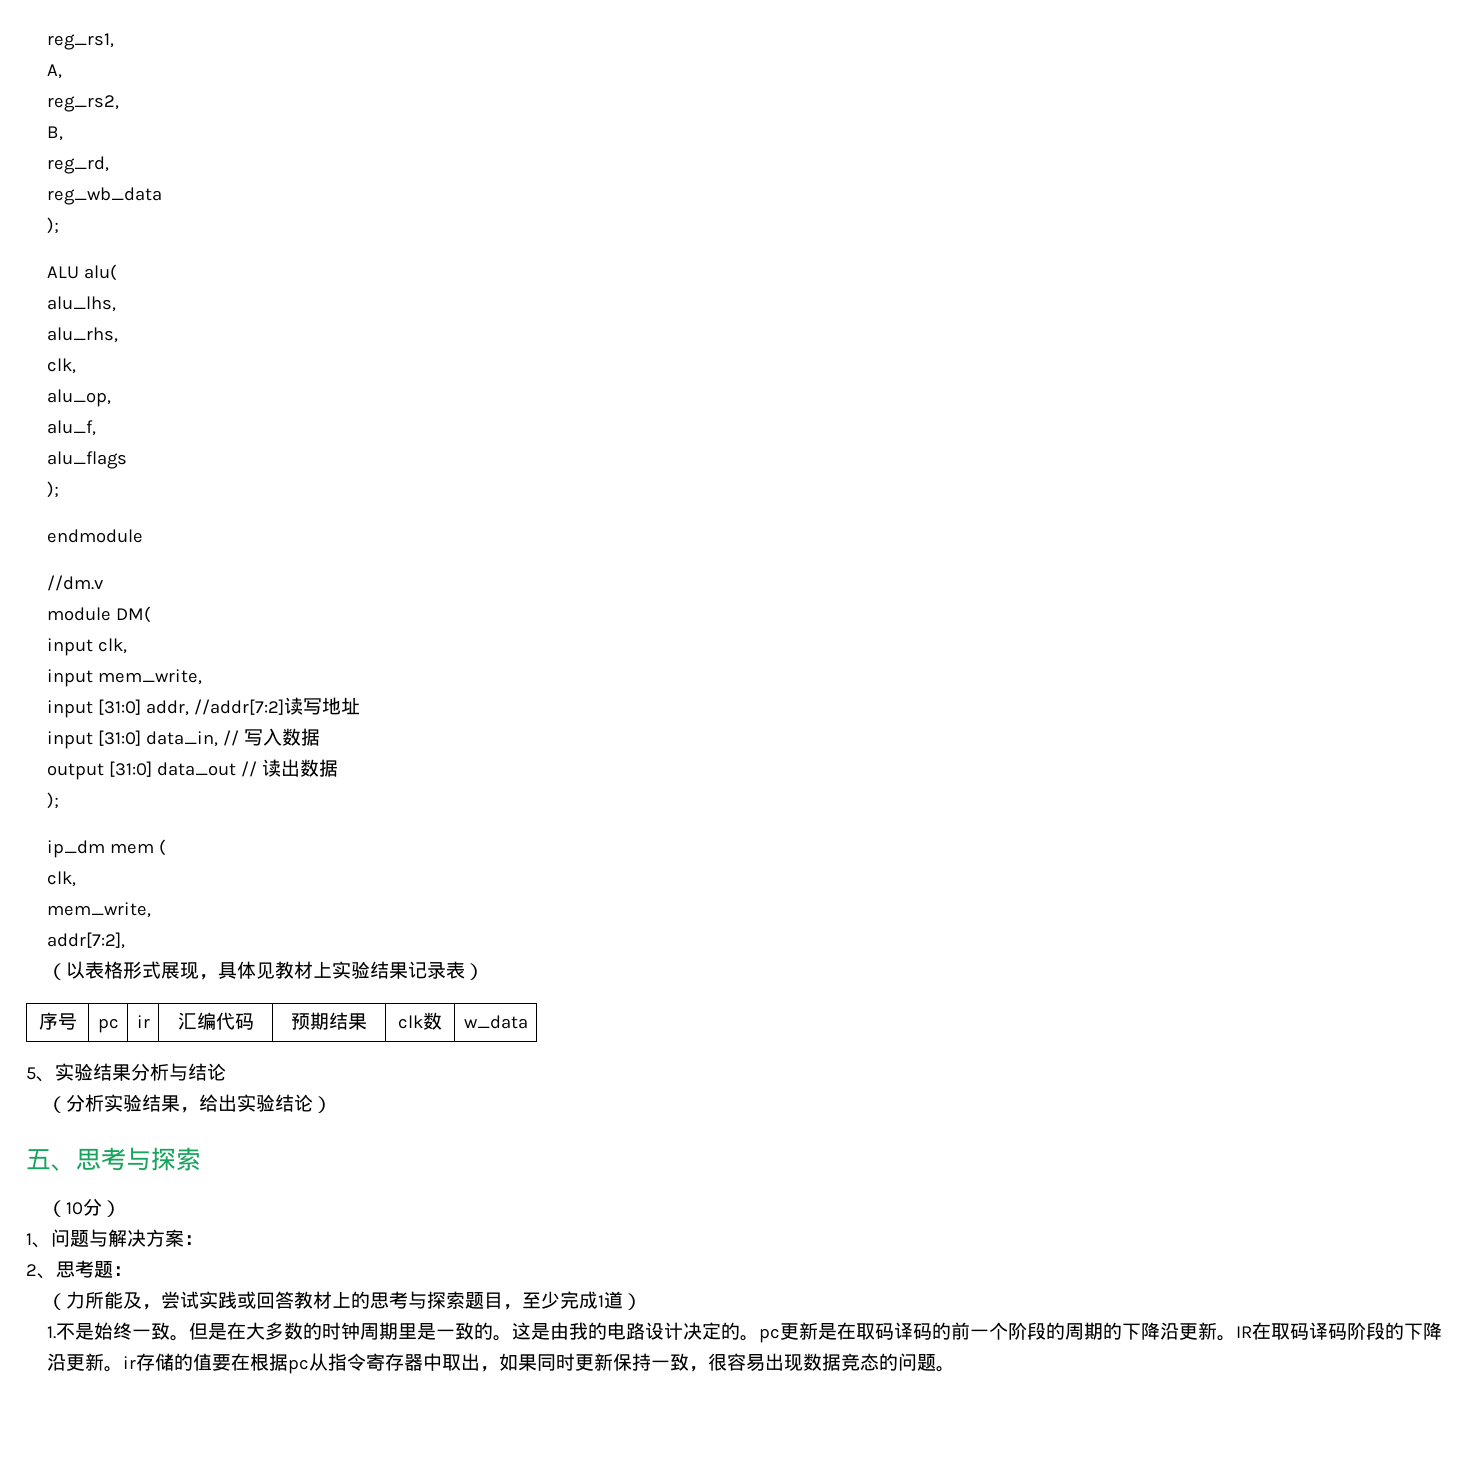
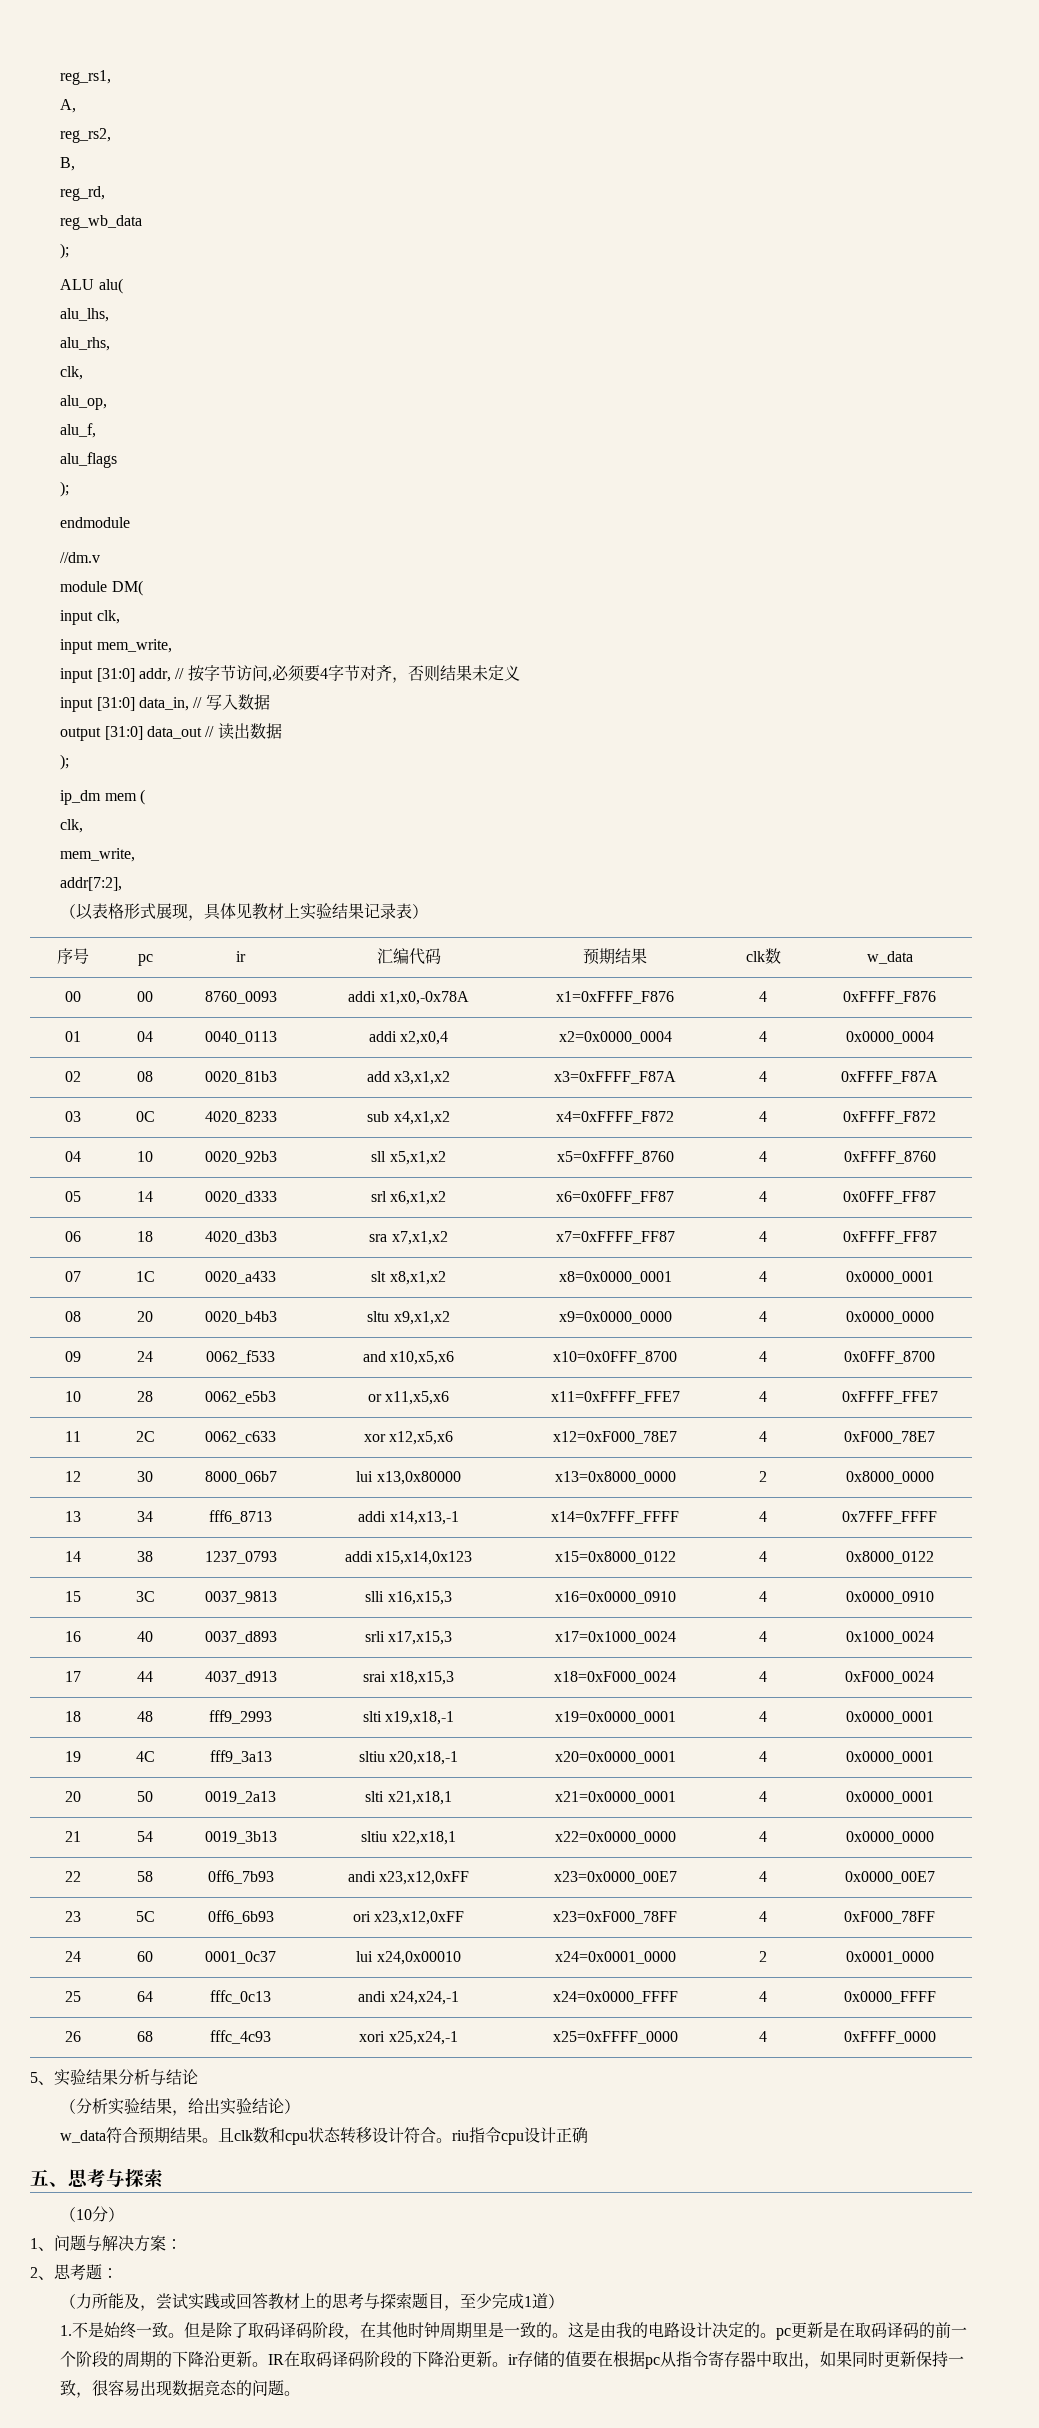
[194,697,361,715] //addr[7:2]读写地址 -> [175,664,520,683] // 按字节访问,必须要4字节对齐，否则结果未定义
(528, 1022) none -> [64,991,81,1002] [137,991,153,1002] [204,991,277,1004] [348,991,469,1005] [556,991,674,1004] [759,991,767,1002] [843,991,936,1004] [64,1031,81,1042] [137,1031,153,1042] [204,1031,277,1044] [368,1031,449,1045] [558,1031,672,1044] [759,1031,767,1042] [845,1031,934,1044] [64,1071,81,1082] [137,1071,153,1082] [204,1071,277,1084] [366,1071,451,1085] [554,1071,676,1084] [759,1071,767,1082] [841,1071,938,1084] [64,1111,81,1122] [135,1111,155,1122] [204,1111,277,1124] [367,1111,450,1125] [556,1111,674,1124] [759,1111,767,1122] [843,1111,936,1124] [64,1151,81,1162] [137,1151,153,1162] [204,1151,277,1164] [371,1151,446,1165] [556,1151,674,1164] [759,1151,767,1162] [843,1151,936,1164] [64,1191,81,1202] [137,1191,153,1202] [204,1191,277,1204] [370,1191,447,1205] [556,1191,674,1204] [759,1191,767,1202] [843,1191,936,1204] [64,1231,81,1242] [137,1231,153,1242] [204,1231,277,1244] [369,1231,448,1245] [555,1231,675,1244] [759,1231,767,1242] [842,1231,937,1244] [64,1271,81,1282] [135,1271,155,1282] [205,1271,276,1284] [371,1271,446,1285] [558,1271,672,1284] [759,1271,767,1282] [845,1271,934,1284] [64,1311,81,1322] [137,1311,153,1322] [204,1311,277,1324] [367,1311,450,1325] [558,1311,672,1324] [759,1311,767,1322] [845,1311,934,1324] [64,1351,81,1362] [137,1351,153,1362] [206,1350,275,1364] [362,1351,455,1365] [553,1351,677,1364] [759,1351,767,1362] [844,1351,935,1364] [64,1391,81,1402] [137,1391,153,1402] [205,1391,276,1404] [367,1391,450,1405] [550,1391,680,1404] [759,1391,767,1402] [841,1391,938,1404] [64,1431,81,1442] [135,1431,155,1442] [205,1431,276,1444] [363,1431,454,1445] [553,1431,677,1444] [759,1431,767,1442] [844,1431,935,1444] [64,1471,81,1482] [137,1471,153,1482] [204,1471,277,1484] [356,1471,461,1485] [554,1471,676,1484] [759,1471,767,1482] [845,1471,934,1484] [64,1511,81,1522] [137,1511,153,1522] [209,1510,272,1524] [358,1511,459,1525] [551,1511,679,1524] [759,1511,767,1522] [842,1511,937,1524] [64,1551,81,1562] [137,1551,153,1562] [204,1551,277,1564] [344,1551,473,1565] [554,1551,676,1564] [759,1551,767,1562] [845,1551,934,1564] [64,1591,81,1602] [135,1591,155,1602] [204,1591,277,1604] [365,1591,452,1605] [554,1591,676,1604] [759,1591,767,1602] [845,1591,934,1604] [64,1631,81,1642] [137,1631,153,1642] [204,1631,277,1644] [364,1631,453,1645] [554,1631,676,1644] [759,1631,767,1642] [845,1631,934,1644] [64,1671,81,1682] [137,1671,153,1682] [204,1671,277,1684] [363,1671,454,1685] [554,1671,676,1684] [759,1671,767,1682] [845,1671,934,1684] [64,1711,81,1722] [137,1711,153,1722] [209,1710,272,1724] [362,1711,455,1725] [554,1711,676,1724] [759,1711,767,1722] [845,1711,934,1724] [64,1751,81,1762] [135,1751,155,1762] [209,1750,272,1764] [358,1751,459,1765] [554,1751,676,1764] [759,1751,767,1762] [845,1751,934,1764] [64,1791,81,1802] [137,1791,153,1802] [205,1791,276,1804] [365,1791,452,1805] [554,1791,676,1804] [759,1791,767,1802] [845,1791,934,1804] [64,1831,81,1842] [137,1831,153,1842] [204,1831,277,1844] [361,1831,456,1845] [554,1831,676,1844] [759,1831,767,1842] [845,1831,934,1844] [64,1871,81,1882] [137,1871,153,1882] [207,1870,274,1884] [347,1871,470,1885] [553,1871,677,1884] [759,1871,767,1882] [844,1871,935,1884] [64,1911,81,1922] [135,1911,155,1922] [207,1910,274,1924] [352,1911,465,1925] [553,1911,677,1924] [759,1911,767,1922] [844,1911,935,1924] [64,1951,81,1962] [137,1951,153,1962] [205,1951,276,1964] [356,1951,461,1965] [554,1951,676,1964] [759,1951,767,1962] [845,1951,934,1964] [64,1991,81,2002] [137,1991,153,2002] [210,1990,271,2004] [358,1991,459,2005] [552,1991,678,2004] [759,1991,767,2002] [843,1991,936,2004] [64,2031,81,2042] [137,2031,153,2042] [210,2030,271,2044] [359,2031,458,2045] [552,2031,678,2044] [759,2031,767,2042] [843,2031,936,2044] // 00 | 00 | 8760_0093 | addi x1,x0,-0x78A | x1=0xFFFF_F876 | 4 | 0xFFFF_F876 // 01 | 04 | 0040_0113 | addi x2,x0,4 | x2=0x0000_0004 | 4 | 0x0000_0004 // 02 | 08 | 0020_81b3 | add x3,x1,x2 | x3=0xFFFF_F87A | 4 | 0xFFFF_F87A // 03 | 0C | 4020_8233 | sub x4,x1,x2 | x4=0xFFFF_F872 | 4 | 0xFFFF_F872 // 04 | 10 | 0020_92b3 | sll x5,x1,x2 | x5=0xFFFF_8760 | 4 | 0xFFFF_8760 // 05 | 14 | 0020_d333 | srl x6,x1,x2 | x6=0x0FFF_FF87 | 4 | 0x0FFF_FF87 // 06 | 18 | 4020_d3b3 | sra x7,x1,x2 | x7=0xFFFF_FF87 | 4 | 0xFFFF_FF87 // 07 | 1C | 0020_a433 | slt x8,x1,x2 | x8=0x0000_0001 | 4 | 0x0000_0001 // 08 | 20 | 0020_b4b3 | sltu x9,x1,x2 | x9=0x0000_0000 | 4 | 0x0000_0000 // 09 | 24 | 0062_f533 | and x10,x5,x6 | x10=0x0FFF_8700 | 4 | 0x0FFF_8700 // 10 | 28 | 0062_e5b3 | or x11,x5,x6 | x11=0xFFFF_FFE7 | 4 | 0xFFFF_FFE7 // 11 | 2C | 0062_c633 | xor x12,x5,x6 | x12=0xF000_78E7 | 4 | 0xF000_78E7 // 12 | 30 | 8000_06b7 | lui x13,0x80000 | x13=0x8000_0000 | 2 | 0x8000_0000 // 13 | 34 | fff6_8713 | addi x14,x13,-1 | x14=0x7FFF_FFFF | 4 | 0x7FFF_FFFF // 14 | 38 | 1237_0793 | addi x15,x14,0x123 | x15=0x8000_0122 | 4 | 0x8000_0122 // 15 | 3C | 0037_9813 | slli x16,x15,3 | x16=0x0000_0910 | 4 | 0x0000_0910 // 16 | 40 | 0037_d893 | srli x17,x15,3 | x17=0x1000_0024 | 4 | 0x1000_0024 // 17 | 44 | 4037_d913 | srai x18,x15,3 | x18=0xF000_0024 | 4 | 0xF000_0024 // 18 | 48 | fff9_2993 | slti x19,x18,-1 | x19=0x0000_0001 | 4 | 0x0000_0001 // 19 | 4C | fff9_3a13 | sltiu x20,x18,-1 | x20=0x0000_0001 | 4 | 0x0000_0001 // 20 | 50 | 0019_2a13 | slti x21,x18,1 | x21=0x0000_0001 | 4 | 0x0000_0001 // 21 | 54 | 0019_3b13 | sltiu x22,x18,1 | x22=0x0000_0000 | 4 | 0x0000_0000 // 22 | 58 | 0ff6_7b93 | andi x23,x12,0xFF | x23=0x0000_00E7 | 4 | 0x0000_00E7 // 23 | 5C | 0ff6_6b93 | ori x23,x12,0xFF | x23=0xF000_78FF | 4 | 0xF000_78FF // 24 | 60 | 0001_0c37 | lui x24,0x00010 | x24=0x0001_0000 | 2 | 0x0001_0000 // 25 | 64 | fffc_0c13 | andi x24,x24,-1 | x24=0x0000_FFFF | 4 | 0x0000_FFFF // 26 | 68 | fffc_4c93 | xori x25,x24,-1 | x25=0xFFFF_0000 | 4 | 0xFFFF_0000
(333, 1104) none -> [60,2127,589,2145] // w_data符合预期结果。且clk数和cpu状态转移设计符合。riu指令cpu设计正确
[227,1322,323,1340] 在大多数的 -> [216,2322,409,2340] 除了取码译码阶段，在其他

